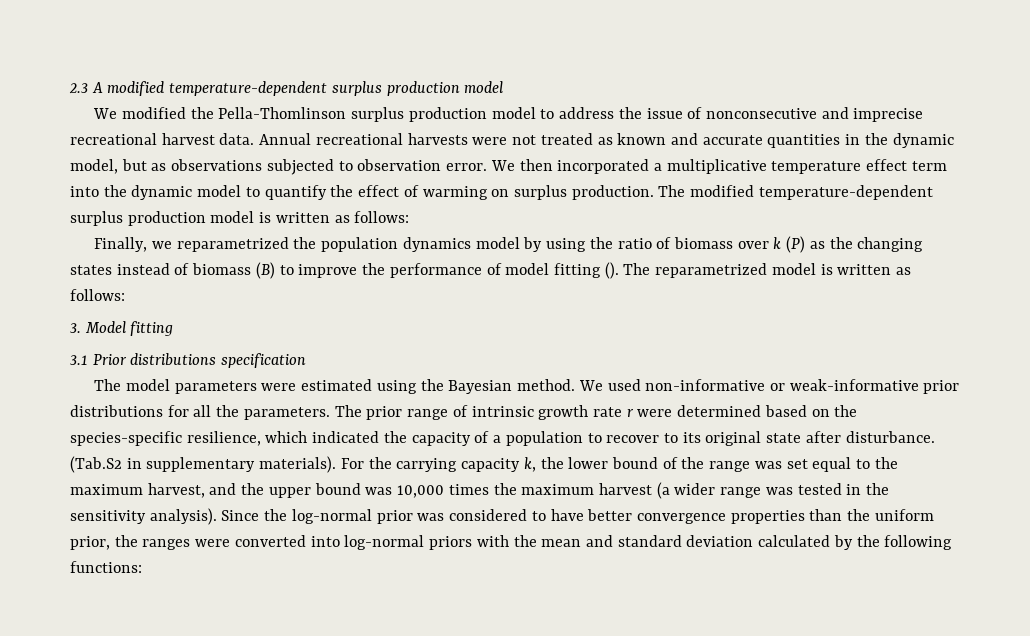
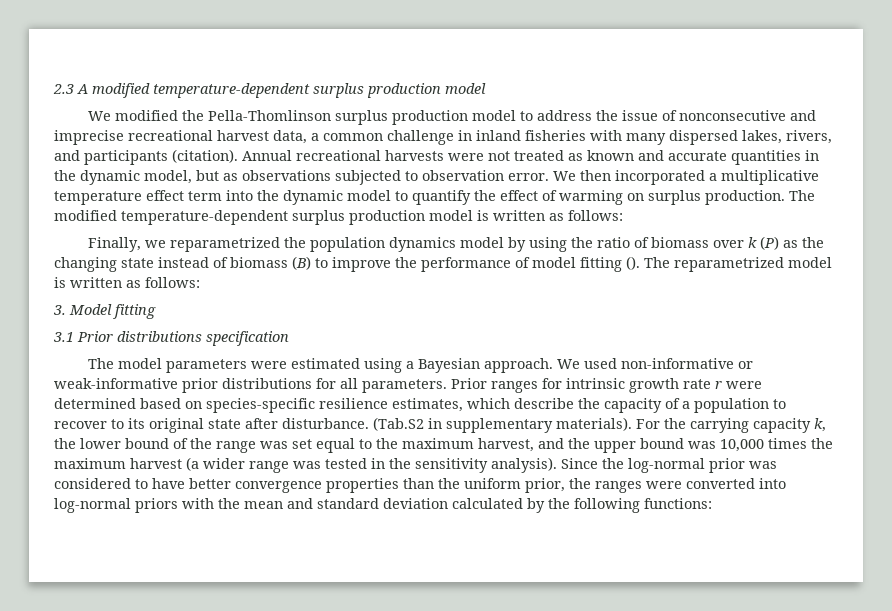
[219,133,255,145] data. -> [273,130,832,145] [54,149,238,165] data, a common challenge in inland fisheries with many dispersed lakes, rivers, and participants (citation).
[70,265,112,275] states -> [121,258,154,268] state
[420,379,576,394] the Bayesian method. -> [405,358,553,373] a Bayesian approach.
[216,405,468,420] the parameters. The prior range of -> [362,378,562,393] parameters. Prior ranges for
[834,405,858,417] [70,431,380,446] the species-specific resilience, which indicated -> [206,398,574,413] species-specific resilience estimates, which describe

